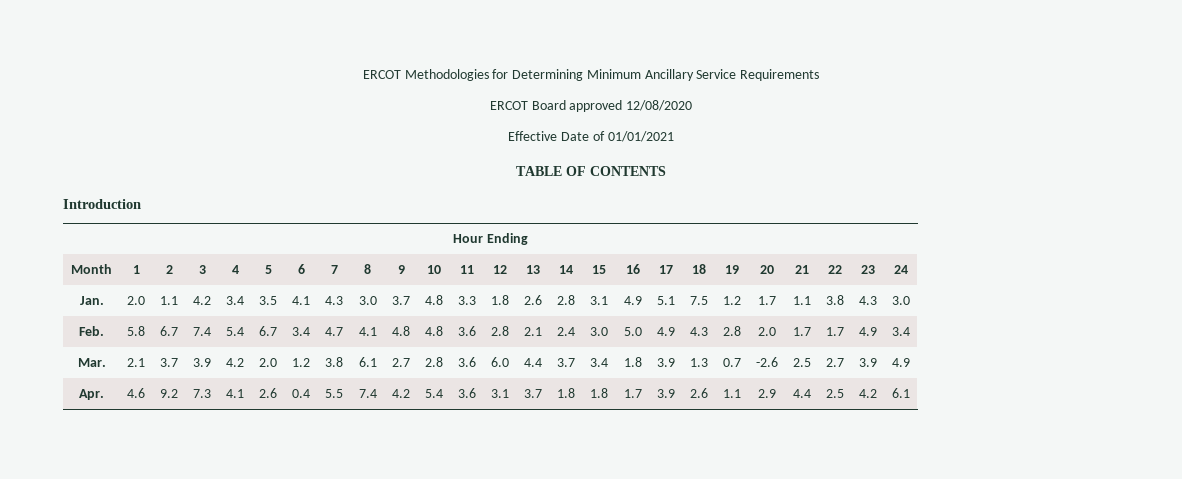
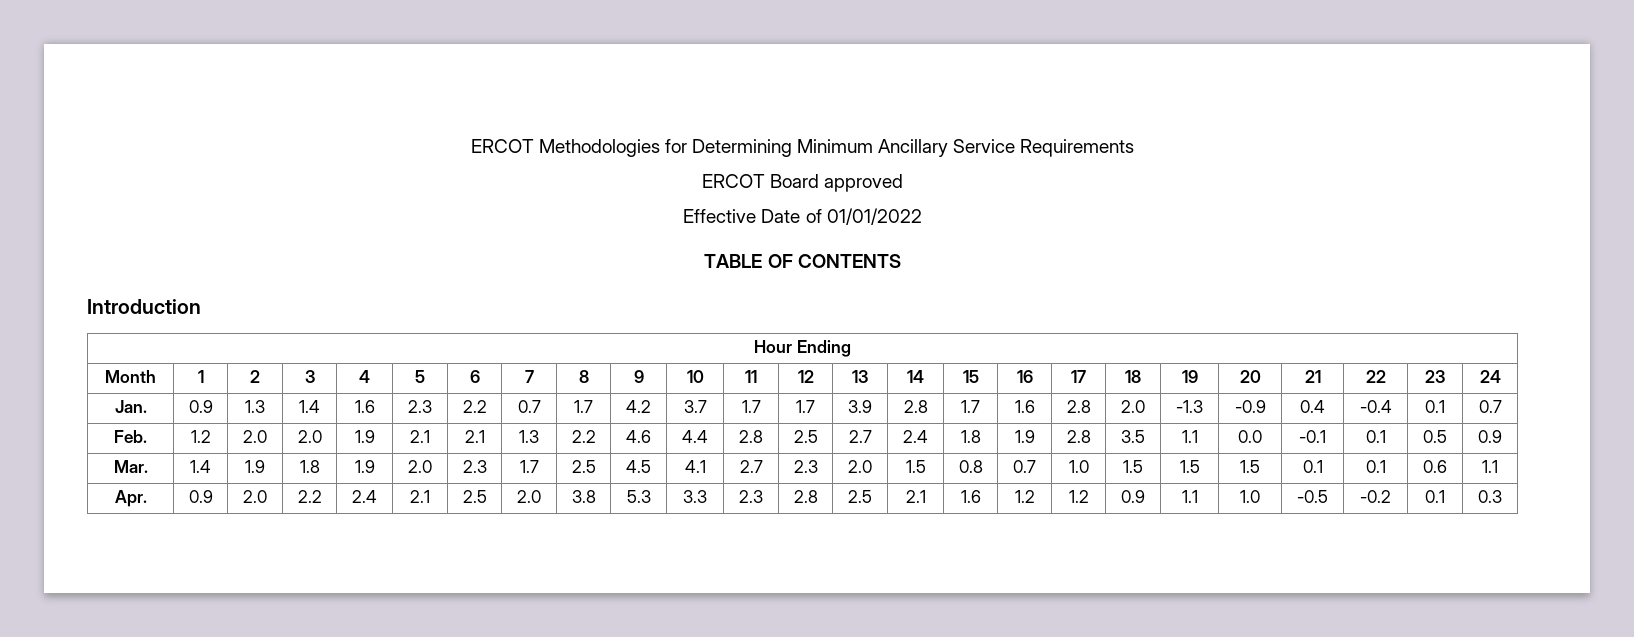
[626,100,693,111] 12/08/2020 -> (904, 183) none
[607,131,674,142] 01/01/2021 -> [826,208,922,225] 01/01/2022
[127,296,145,305] [160,296,178,305] [193,296,211,305] [226,296,244,305] [259,296,277,305] [292,296,310,305] [325,296,343,305] [358,296,377,305] [392,296,410,305] [425,295,443,305] [458,296,476,305] [491,295,509,305] [524,295,542,305] [557,295,575,305] [590,296,608,305] [623,296,642,305] [657,296,675,305] [690,296,708,305] [723,296,741,305] [758,296,776,305] [793,296,811,305] [826,295,844,305] [859,296,877,305] [892,296,910,305] [79,326,104,336] [127,326,145,336] [160,326,178,336] [193,327,211,336] [226,327,244,336] [259,326,277,336] [292,327,310,336] [325,327,343,336] [358,327,377,336] [392,326,410,336] [425,326,443,336] [458,326,476,336] [491,326,509,336] [524,327,542,336] [557,327,575,336] [590,327,608,336] [623,327,642,336] [657,327,675,336] [690,327,708,336] [723,326,741,336] [758,327,776,336] [793,327,811,336] [826,327,844,336] [859,327,877,336] [892,327,910,336] [77,358,106,367] [127,358,145,367] [160,358,178,367] [193,358,211,367] [226,358,244,367] [259,358,277,367] [292,358,310,367] [325,357,343,367] [358,357,377,367] [392,358,410,367] [425,357,443,367] [458,357,476,367] [491,357,509,367] [524,358,542,367] [557,358,575,367] [590,358,608,367] [623,357,642,367] [657,358,675,367] [690,358,708,367] [723,358,741,367] [756,357,778,367] [793,358,811,367] [826,358,844,367] [859,358,877,367] [892,358,910,367] [79,389,104,400] [127,388,145,398] [160,389,178,398] [193,389,211,398] [226,389,244,398] [259,388,277,398] [292,389,310,398] [325,389,343,398] [358,389,377,398] [392,389,410,398] [425,389,443,398] [458,388,476,398] [491,389,509,398] [524,389,542,398] [557,388,575,398] [590,388,608,398] [623,389,642,398] [657,389,675,398] [690,388,708,398] [723,389,741,398] [758,389,776,398] [793,389,811,398] [826,389,844,398] [859,389,877,398] [892,388,910,398] 2.0 | 1.1 | 4.2 | 3.4 | 3.5 | 4.1 | 4.3 | 3.0 | 3.7 | 4.8 | 3.3 | 1.8 | 2.6 | 2.8 | 3.1 | 4.9 | 5.1 | 7.5 | 1.2 | 1.7 | 1.1 | 3.8 | 4.3 | 3.0 // Feb. | 5.8 | 6.7 | 7.4 | 5.4 | 6.7 | 3.4 | 4.7 | 4.1 | 4.8 | 4.8 | 3.6 | 2.8 | 2.1 | 2.4 | 3.0 | 5.0 | 4.9 | 4.3 | 2.8 | 2.0 | 1.7 | 1.7 | 4.9 | 3.4 // Mar. | 2.1 | 3.7 | 3.9 | 4.2 | 2.0 | 1.2 | 3.8 | 6.1 | 2.7 | 2.8 | 3.6 | 6.0 | 4.4 | 3.7 | 3.4 | 1.8 | 3.9 | 1.3 | 0.7 | -2.6 | 2.5 | 2.7 | 3.9 | 4.9 // Apr. | 4.6 | 9.2 | 7.3 | 4.1 | 2.6 | 0.4 | 5.5 | 7.4 | 4.2 | 5.4 | 3.6 | 3.1 | 3.7 | 1.8 | 1.8 | 1.7 | 3.9 | 2.6 | 1.1 | 2.9 | 4.4 | 2.5 | 4.2 | 6.1 -> [188,400,213,413] [245,400,265,413] [299,400,320,413] [354,400,375,413] [408,400,432,413] [462,400,487,413] [517,400,541,413] [574,400,593,413] [626,400,651,413] [683,400,707,413] [741,400,761,413] [796,400,815,413] [848,400,872,413] [903,400,928,413] [961,400,980,413] [1014,400,1035,413] [1066,400,1091,413] [1121,400,1145,413] [1176,400,1203,413] [1234,400,1266,413] [1300,400,1325,413] [1359,400,1392,413] [1425,400,1445,413] [1478,400,1502,413] [114,430,147,443] [190,430,211,443] [243,430,267,443] [297,430,322,443] [354,430,375,443] [410,430,430,443] [464,430,485,443] [519,430,539,443] [571,430,596,443] [626,430,651,443] [682,430,708,443] [739,430,763,443] [793,430,818,443] [848,430,872,443] [903,430,928,443] [960,430,981,443] [1014,430,1035,443] [1066,430,1091,443] [1121,430,1145,443] [1181,430,1198,443] [1238,430,1262,443] [1299,430,1326,443] [1365,430,1386,443] [1423,430,1447,443] [1478,430,1502,443] [113,460,148,473] [190,460,211,473] [245,460,265,473] [299,460,320,473] [354,460,375,473] [408,460,432,473] [462,460,487,473] [519,460,539,473] [571,460,596,473] [626,460,651,473] [684,460,706,473] [739,460,763,473] [793,460,818,473] [848,460,872,473] [905,460,926,473] [958,460,983,473] [1013,460,1036,473] [1068,460,1089,473] [1123,460,1143,473] [1179,460,1200,473] [1240,460,1260,473] [1302,460,1323,473] [1365,460,1386,473] [1423,460,1447,473] [1482,460,1498,473] [114,490,147,507] [188,490,213,503] [243,490,267,503] [297,490,322,503] [352,490,377,503] [410,490,430,503] [462,490,487,503] [517,490,541,503] [571,490,596,503] [626,490,651,503] [683,490,707,503] [739,490,763,503] [793,490,818,503] [848,490,872,503] [905,490,926,503] [960,490,981,503] [1014,490,1035,503] [1068,490,1089,503] [1121,490,1145,503] [1181,490,1198,503] [1240,490,1260,503] [1297,490,1328,503] [1360,490,1391,503] [1425,490,1445,503] [1478,490,1502,503] 0.9 | 1.3 | 1.4 | 1.6 | 2.3 | 2.2 | 0.7 | 1.7 | 4.2 | 3.7 | 1.7 | 1.7 | 3.9 | 2.8 | 1.7 | 1.6 | 2.8 | 2.0 | -1.3 | -0.9 | 0.4 | -0.4 | 0.1 | 0.7 // Feb. | 1.2 | 2.0 | 2.0 | 1.9 | 2.1 | 2.1 | 1.3 | 2.2 | 4.6 | 4.4 | 2.8 | 2.5 | 2.7 | 2.4 | 1.8 | 1.9 | 2.8 | 3.5 | 1.1 | 0.0 | -0.1 | 0.1 | 0.5 | 0.9 // Mar. | 1.4 | 1.9 | 1.8 | 1.9 | 2.0 | 2.3 | 1.7 | 2.5 | 4.5 | 4.1 | 2.7 | 2.3 | 2.0 | 1.5 | 0.8 | 0.7 | 1.0 | 1.5 | 1.5 | 1.5 | 0.1 | 0.1 | 0.6 | 1.1 // Apr. | 0.9 | 2.0 | 2.2 | 2.4 | 2.1 | 2.5 | 2.0 | 3.8 | 5.3 | 3.3 | 2.3 | 2.8 | 2.5 | 2.1 | 1.6 | 1.2 | 1.2 | 0.9 | 1.1 | 1.0 | -0.5 | -0.2 | 0.1 | 0.3

